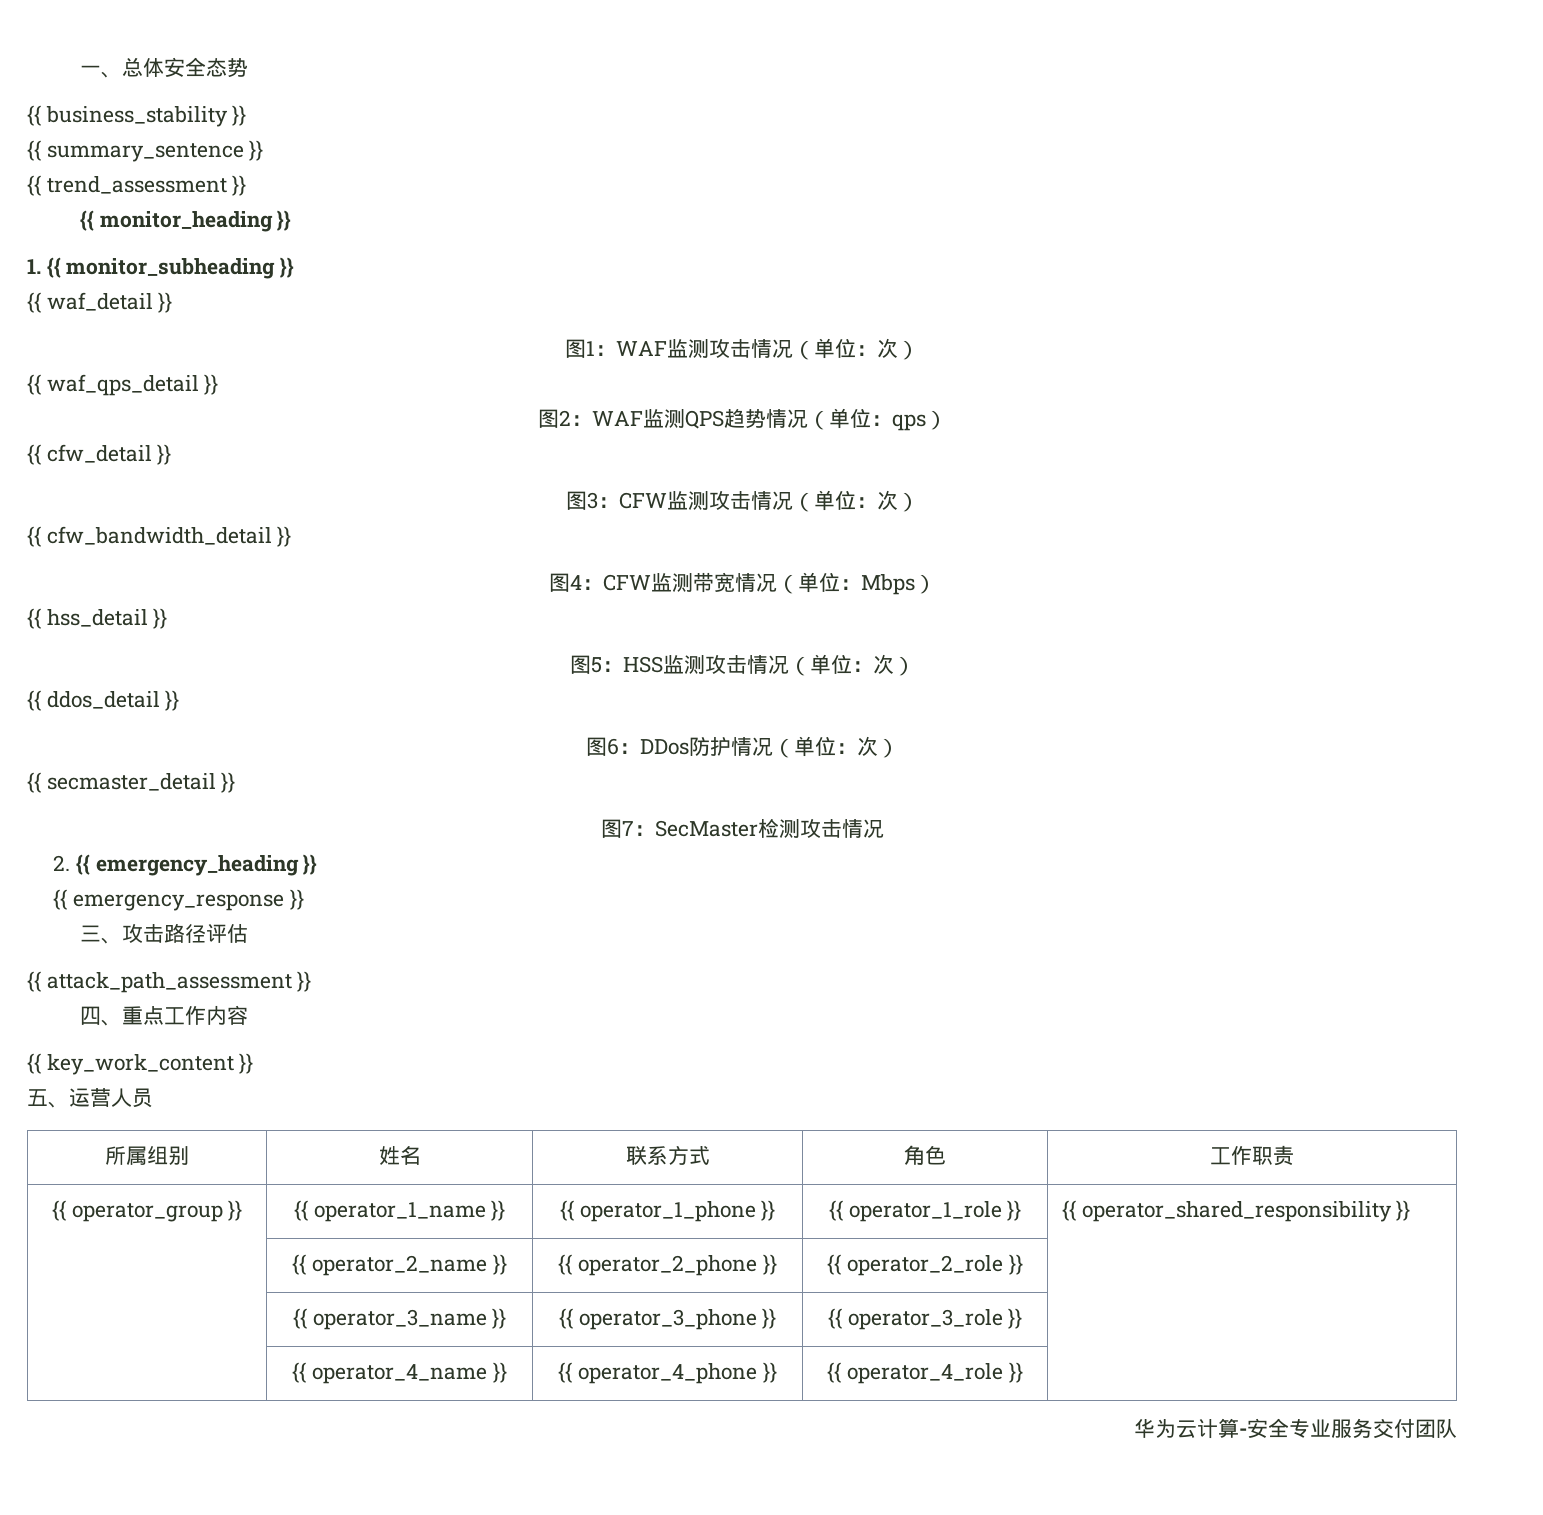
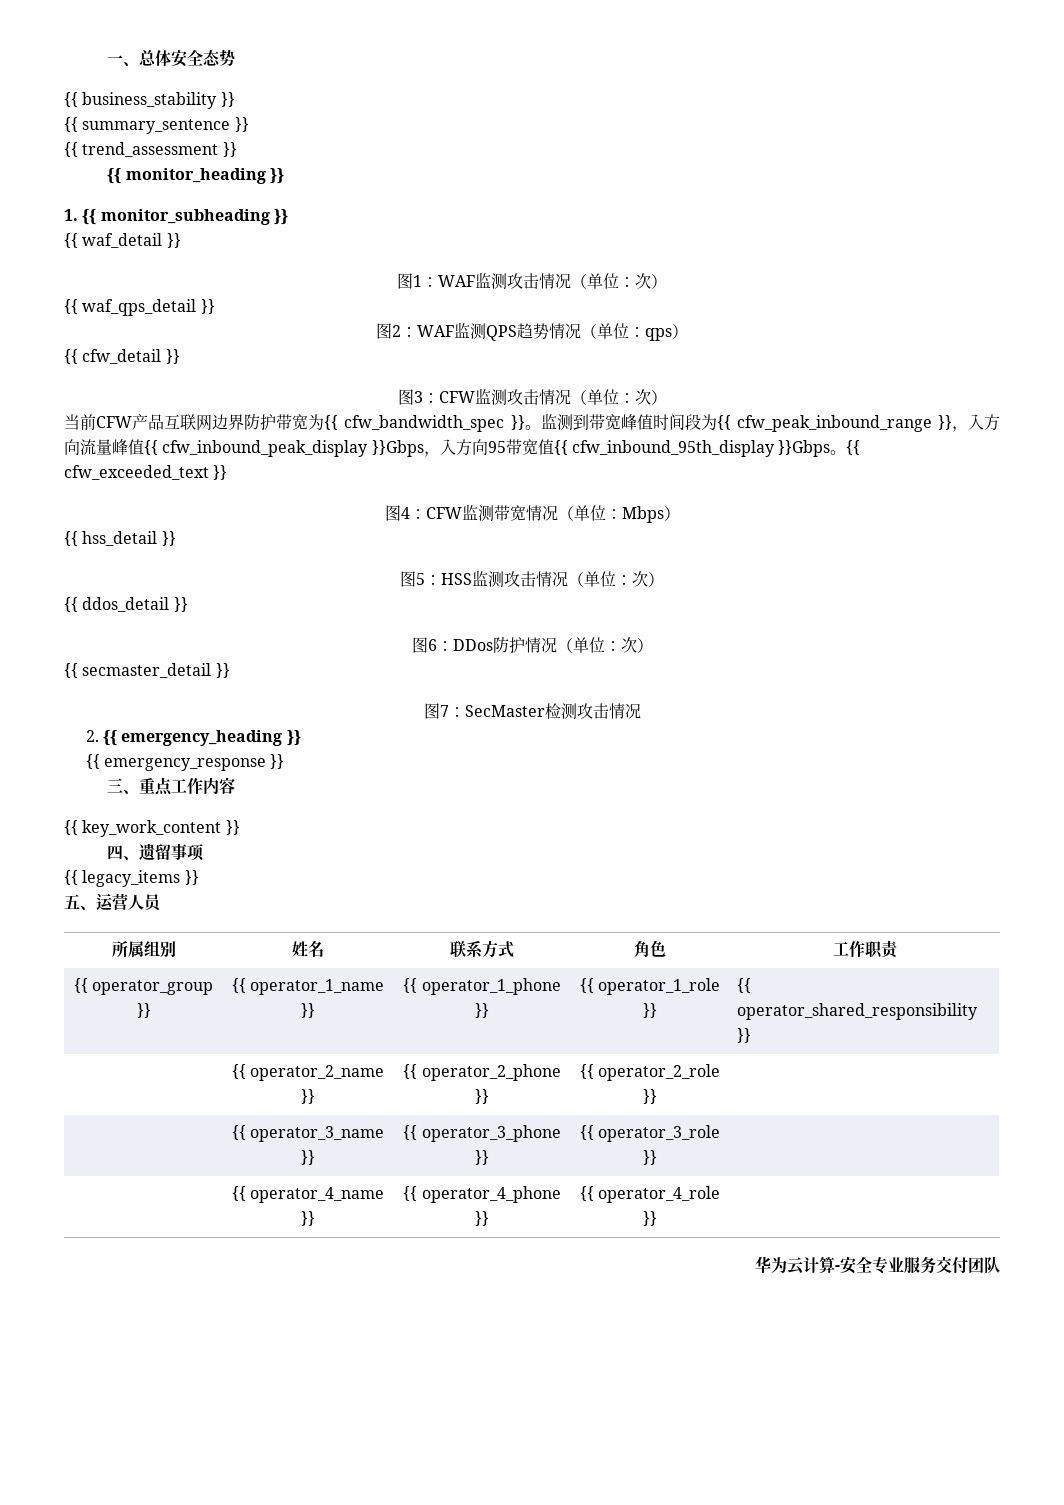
[27,526,272,547] {{ cfw_bandwidth_detail -> [64,413,1000,432] [64,439,861,457] [64,465,209,480] 当前CFW产品互联网边界防护带宽为{{ cfw_bandwidth_spec }}。监测到带宽峰值时间段为{{ cfw_peak_inbound_range }}，入方向流量峰值{{ cfw_inbound_peak_display }}Gbps，入方向95带宽值{{ cfw_inbound_95th_display }}Gbps。{{ cfw_exceeded_text
[121,923,248,943] [27,971,312,993] [79,1006,122,1026] 攻击路径评估 // {{ attack_path_assessment }} // 四、 -> (140, 791) none
(254, 1063) none -> [107,843,205,861] [64,870,199,887] // 四、遗留事项 // {{ legacy_items }}

